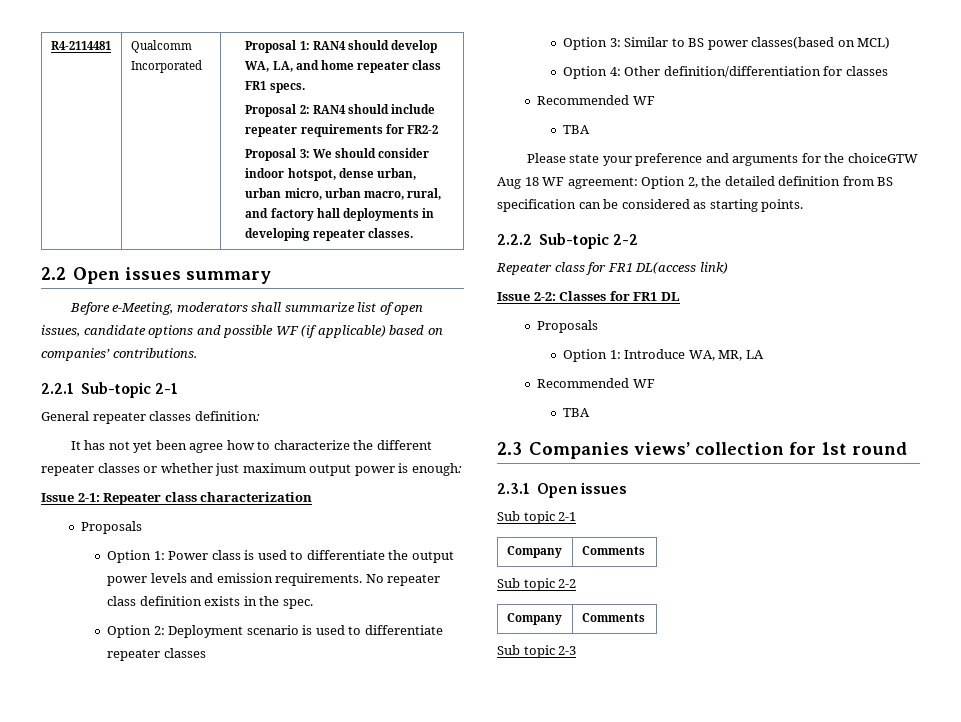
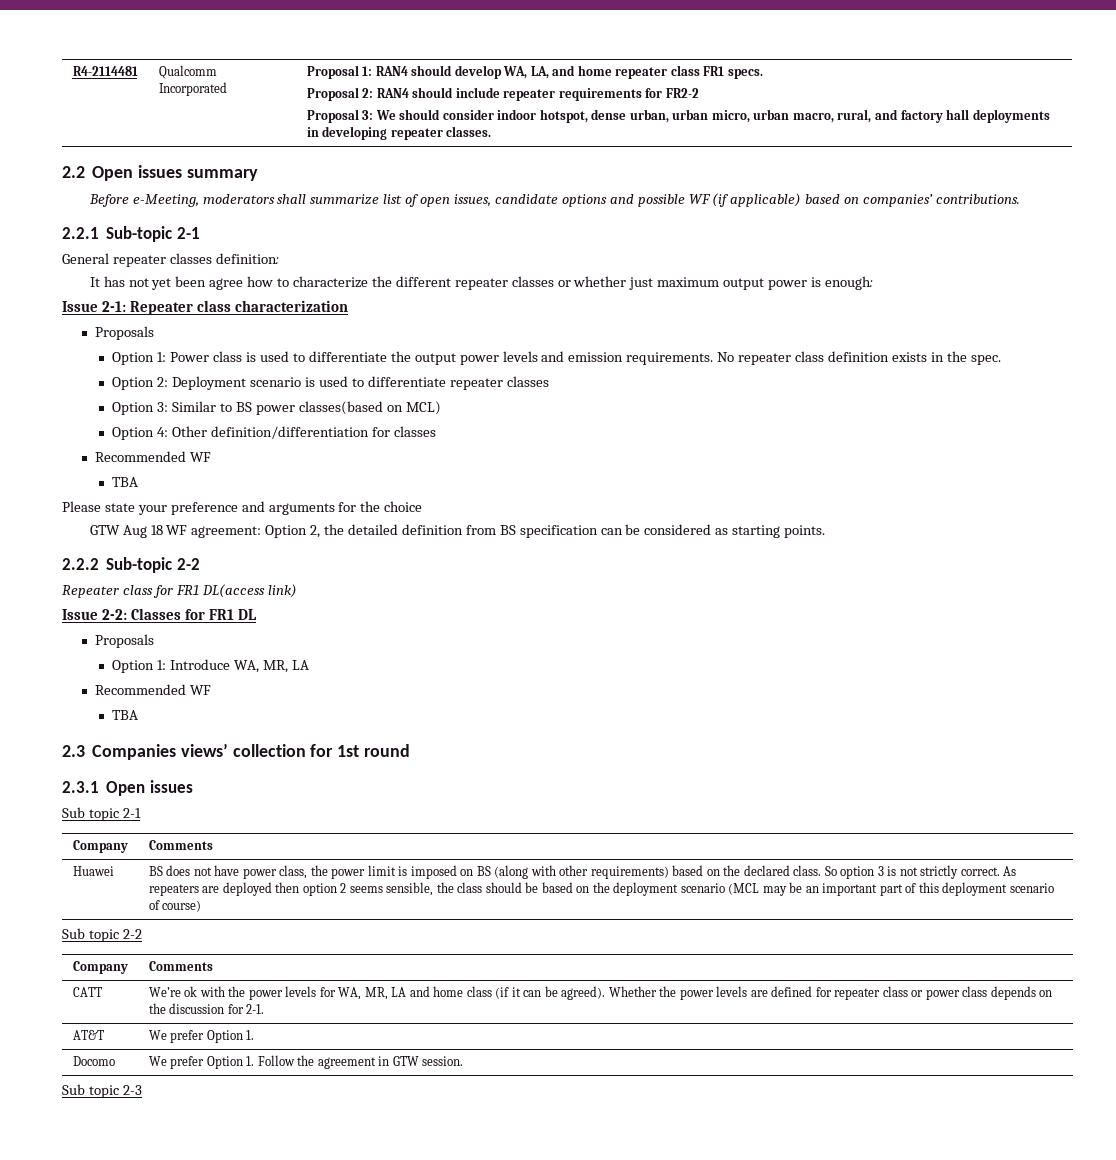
[847,153,918,163] choiceGTW -> [384,501,423,512] [89,525,120,535] choice // GTW
(645, 550) none -> [72,866,114,876] [148,865,1017,879] [148,882,1054,896] [148,900,202,912] // Huawei | BS does not have power class, the power limit is imposed on BS (along with other requirements) based on the declared class. So option 3 is not strictly correct. As repeaters are deployed then option 2 seems sensible, the class should be based on the deployment scenario (MCL may be an important part of this deployment scenario of course)
(645, 617) none -> [72,987,102,997] [148,986,1053,1000] [148,1003,265,1014] [72,1030,104,1040] [148,1030,255,1043] [72,1056,115,1066] [148,1055,464,1069] // CATT | We’re ok with the power levels for WA, MR, LA and home class (if it can be agreed). Whether the power levels are defined for repeater class or power class depends on the discussion for 2-1. // AT&T | We prefer Option 1. // Docomo | We prefer Option 1. Follow the agreement in GTW session.

